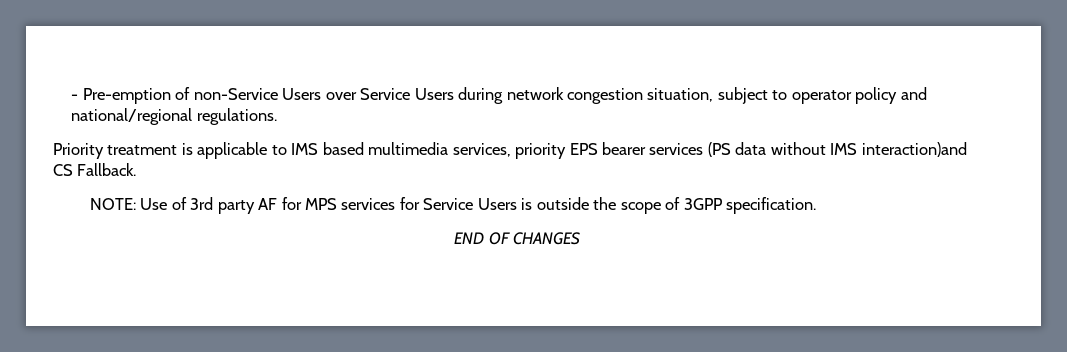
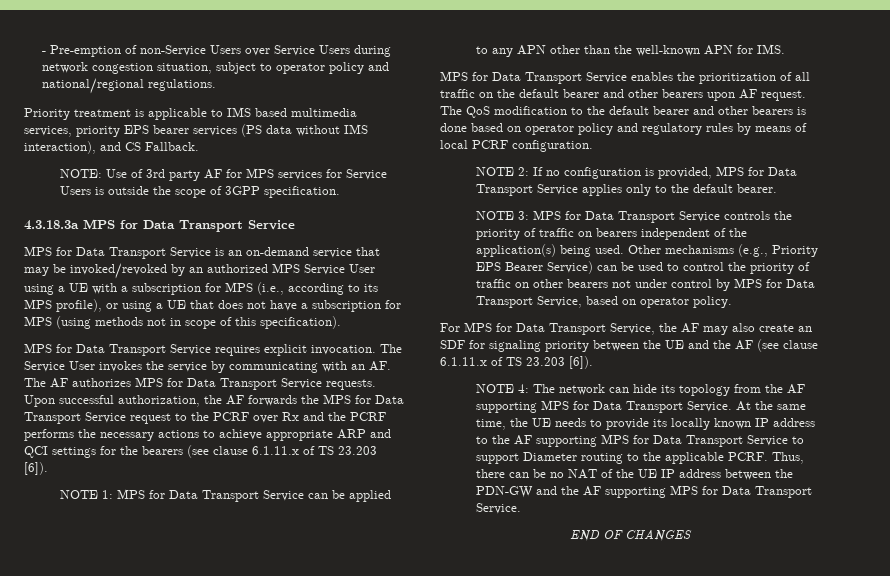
[861,142,967,157] interaction)and -> [24,141,121,154] interaction), and
(817, 205) none -> [24,219,295,232] [24,246,380,259] [24,263,375,279] [24,282,378,295] [24,299,401,312] [24,316,341,329] [24,343,402,356] [24,361,391,373] [24,377,376,390] [24,394,404,407] [24,412,386,424] [24,429,391,441] [24,445,377,458] [24,462,48,475] [59,489,391,502] [475,44,785,57] [440,71,810,84] [440,89,806,101] [440,106,806,118] [440,123,807,135] [440,140,593,152] [475,166,797,179] [475,184,777,196] [475,210,792,223] [475,228,747,240] [475,244,818,257] [475,261,810,274] [475,278,815,291] [475,296,732,308] [440,322,812,335] [440,339,818,352] [440,356,593,369] [475,384,805,396] [475,400,806,413] [475,418,815,430] [475,434,804,447] [475,452,804,464] [475,469,793,480] [475,485,812,498] [475,503,521,514] // 4.3.18.3a MPS for Data Transport Service // MPS for Data Transport Service is an on-demand service that may be invoked/revoked by an authorized MPS Service User using a UE with a subscription for MPS (i.e., according to its MPS profile), or using a UE that does not have a subscription for MPS (using methods not in scope of this specification). // MPS for Data Transport Service requires explicit invocation. The Service User invokes the service by communicating with an AF. The AF authorizes MPS for Data Transport Service requests. Upon successful authorization, the AF forwards the MPS for Data Transport Service request to the PCRF over Rx and the PCRF performs the necessary actions to achieve appropriate ARP and QCI settings for the bearers (see clause 6.1.11.x of TS 23.203 [6]). // NOTE 1: MPS for Data Transport Service can be applied to any APN other than the well-known APN for IMS. // MPS for Data Transport Service enables the prioritization of all traffic on the default bearer and other bearers upon AF request. The QoS modification to the default bearer and other bearers is done based on operator policy and regulatory rules by means of local PCRF configuration. // NOTE 2: If no configuration is provided, MPS for Data Transport Service applies only to the default bearer. // NOTE 3: MPS for Data Transport Service controls the priority of traffic on bearers independent of the application(s) being used. Other mechanisms (e.g., Priority EPS Bearer Service) can be used to control the priority of traffic on other bearers not under control by MPS for Data Transport Service, based on operator policy. // For MPS for Data Transport Service, the AF may also create an SDF for signaling priority between the UE and the AF (see clause 6.1.11.x of TS 23.203 [6]). // NOTE 4: The network can hide its topology from the AF supporting MPS for Data Transport Service. At the same time, the UE needs to provide its locally known IP address to the AF supporting MPS for Data Transport Service to support Diameter routing to the applicable PCRF. Thus, there can be no NAT of the UE IP address between the PDN-GW and the AF supporting MPS for Data Transport Service.

